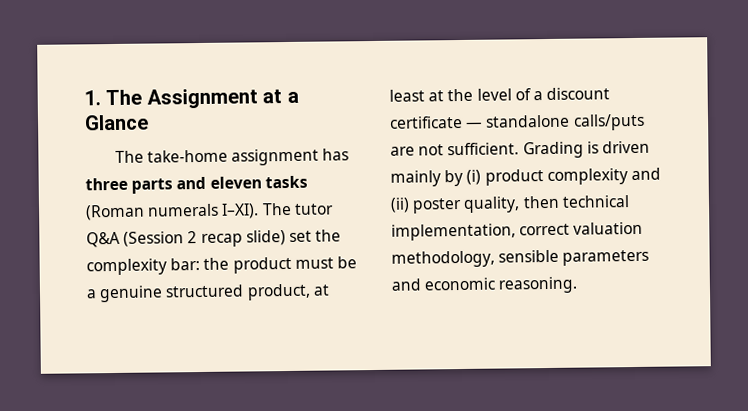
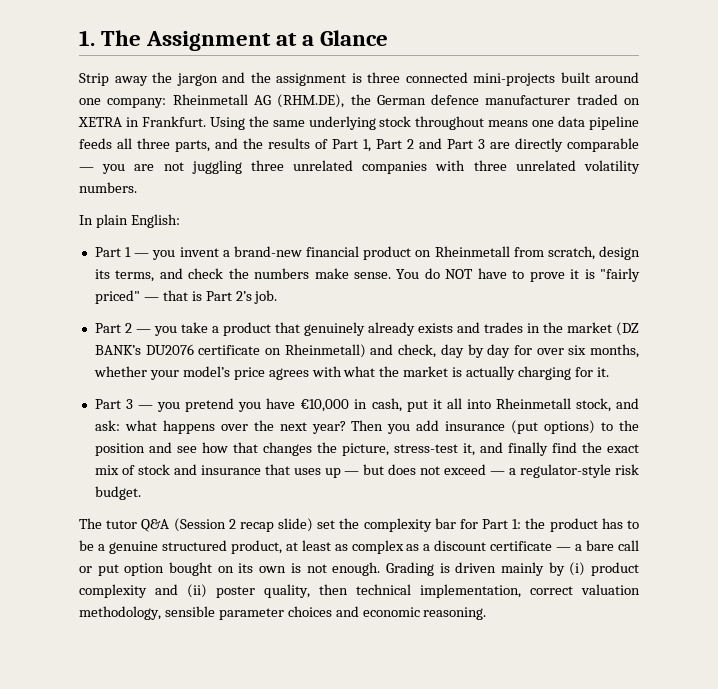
[114,148,350,166] [85,175,308,194] [85,203,260,221] The take-home assignment has three parts and eleven tasks (Roman numerals I–XI). -> [79,72,639,86] [79,94,640,108] [78,116,640,130] [79,138,639,152] [79,160,640,174] [79,182,137,193] [79,214,180,228] [94,246,640,260] [94,268,640,282] [94,290,278,304] [94,322,639,336] [94,344,639,358] [93,366,609,380] [94,398,639,412] [94,420,639,434] [94,442,639,456] [94,464,639,478] [94,486,141,500] Strip away the jargon and the assignment is three connected mini-projects built around one company: Rheinmetall AG (RHM.DE), the German defence manufacturer traded on XETRA in Frankfurt. Using the same underlying stock throughout means one data pipeline feeds all three parts, and the results of Part 1, Part 2 and Part 3 are directly comparable — you are not juggling three unrelated companies with three unrelated volatility numbers. // In plain English: // Part 1 — you invent a brand-new financial product on Rheinmetall from scratch, design its terms, and check the numbers make sense. You do NOT have to prove it is "fairly priced" — that is Part 2’s job. // Part 2 — you take a product that genuinely already exists and trades in the market (DZ BANK’s DU2076 certificate on Rheinmetall) and check, day by day for over six months, whether your model’s price agrees with what the market is actually charging for it. // Part 3 — you pretend you have €10,000 in cash, put it all into Rheinmetall stock, and ask: what happens over the next year? Then you add insurance (put options) to the position and see how that changes the picture, stress-test it, and finally find the exact mix of stock and insurance that uses up — but does not exceed — a regulator-style risk budget. //
[170,256,334,274] bar: the product must -> [434,518,639,532] bar for Part 1: the product has to
[428,87,611,102] [389,113,645,131] [390,142,520,156] at the level of a discount certificate — standalone calls/puts are not sufficient. -> [334,540,639,554] [79,562,381,576] as complex as a discount certificate — a bare call or put option bought on its own is not enough.
[562,249,650,266] parameters -> [218,606,332,620] parameter choices

